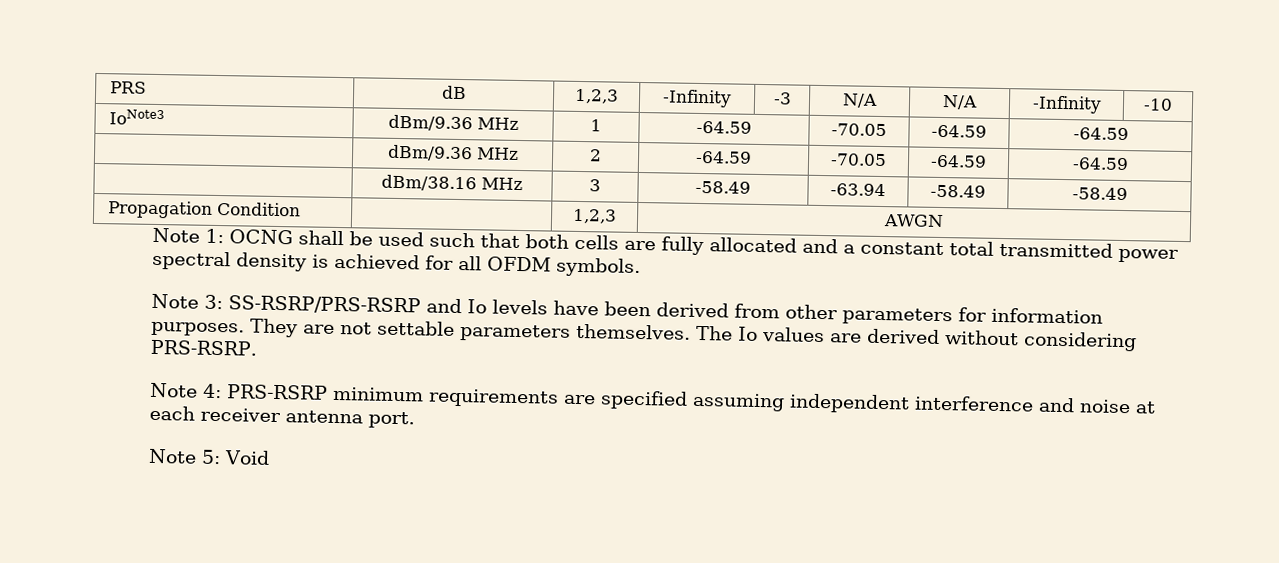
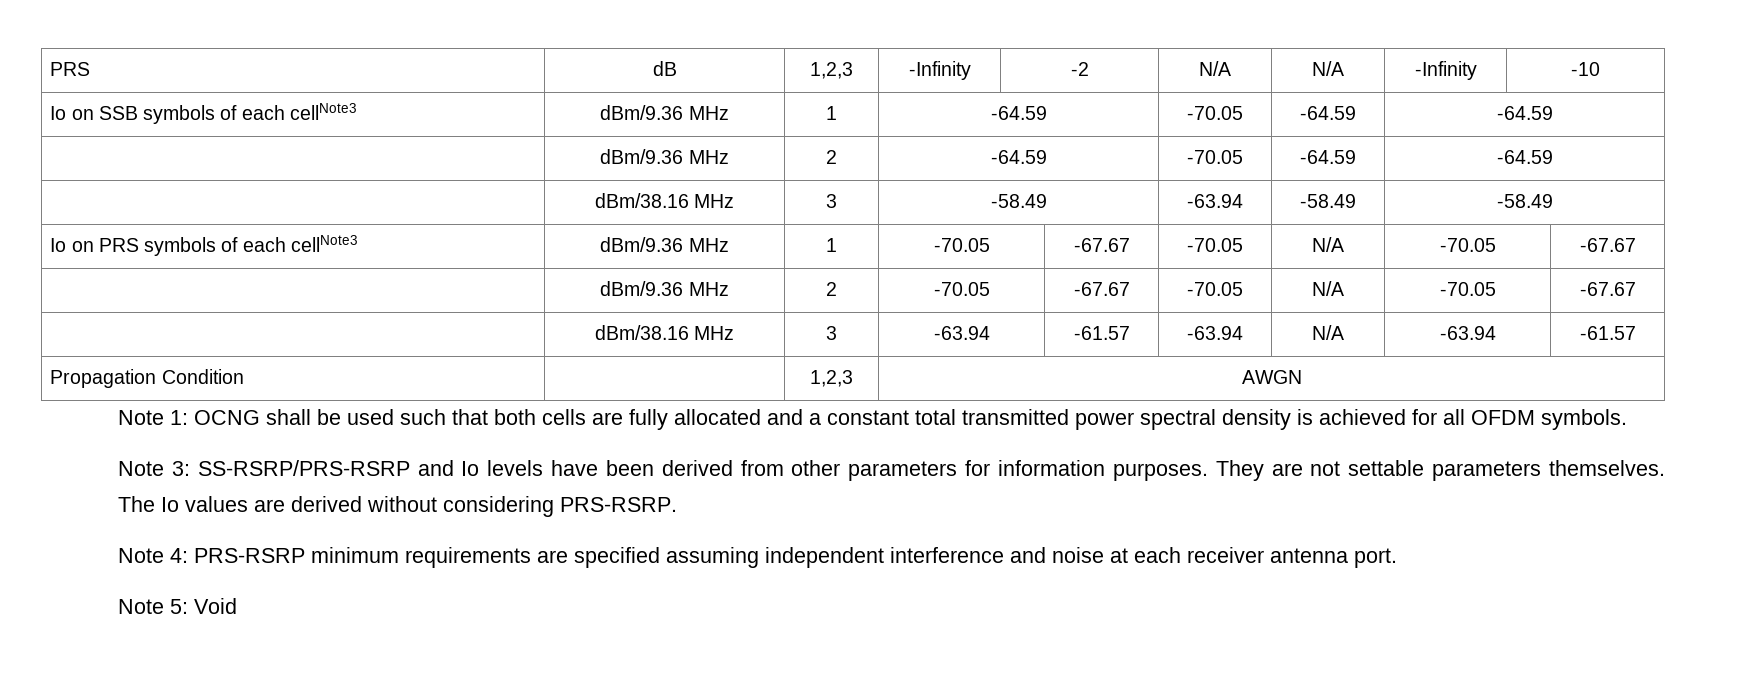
[772,92,792,105] -3 -> [1070,62,1089,76] -2
[109,109,166,126] IoNote3 -> [50,103,357,124] Io on SSB symbols of each cellNote3
(1128, 194) none -> [50,235,358,256] [600,237,729,252] [826,238,837,252] [933,238,990,252] [1073,238,1130,252] [1187,238,1243,252] [1312,237,1344,252] [1439,238,1496,252] [1579,238,1636,252] [600,281,729,296] [826,282,837,296] [933,282,990,296] [1073,282,1130,296] [1187,282,1243,296] [1312,281,1344,296] [1439,282,1496,296] [1579,282,1636,296] [594,325,735,340] [826,326,837,340] [933,326,990,340] [1073,326,1130,340] [1187,326,1243,340] [1312,325,1344,340] [1439,326,1496,340] [1579,326,1636,340] // Io on PRS symbols of each cellNote3 | dBm/9.36 MHz | 1 | -70.05 | -67.67 | -70.05 | N/A | -70.05 | -67.67 // | dBm/9.36 MHz | 2 | -70.05 | -67.67 | -70.05 | N/A | -70.05 | -67.67 // | dBm/38.16 MHz | 3 | -63.94 | -61.57 | -63.94 | N/A | -63.94 | -61.57

